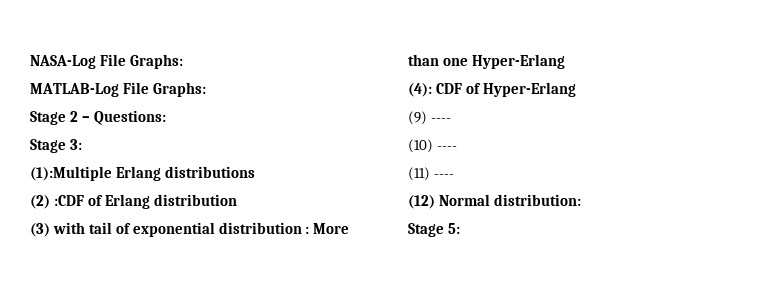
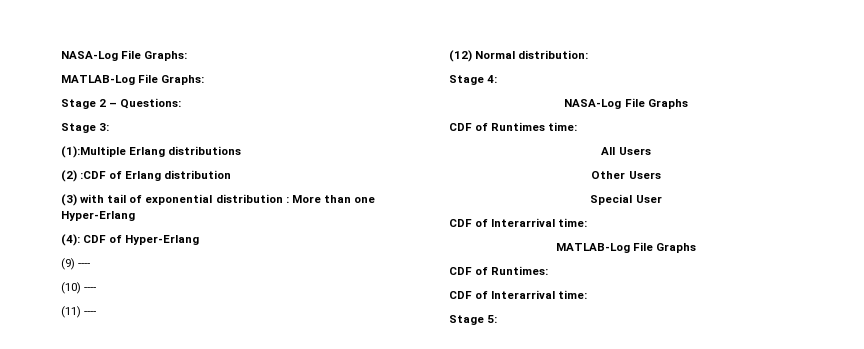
(581, 200) none -> [449,75,498,85] [564,98,688,109] [449,122,578,131] [601,147,651,155] [591,171,661,179] [590,194,662,205] [449,218,588,227] [555,242,697,253] [449,266,549,275] [449,290,588,299] // Stage 4: // NASA-Log File Graphs // CDF of Runtimes time: // All Users // Other Users // Special User // CDF of Interarrival time: // MATLAB-Log File Graphs // CDF of Runtimes: // CDF of Interarrival time:

